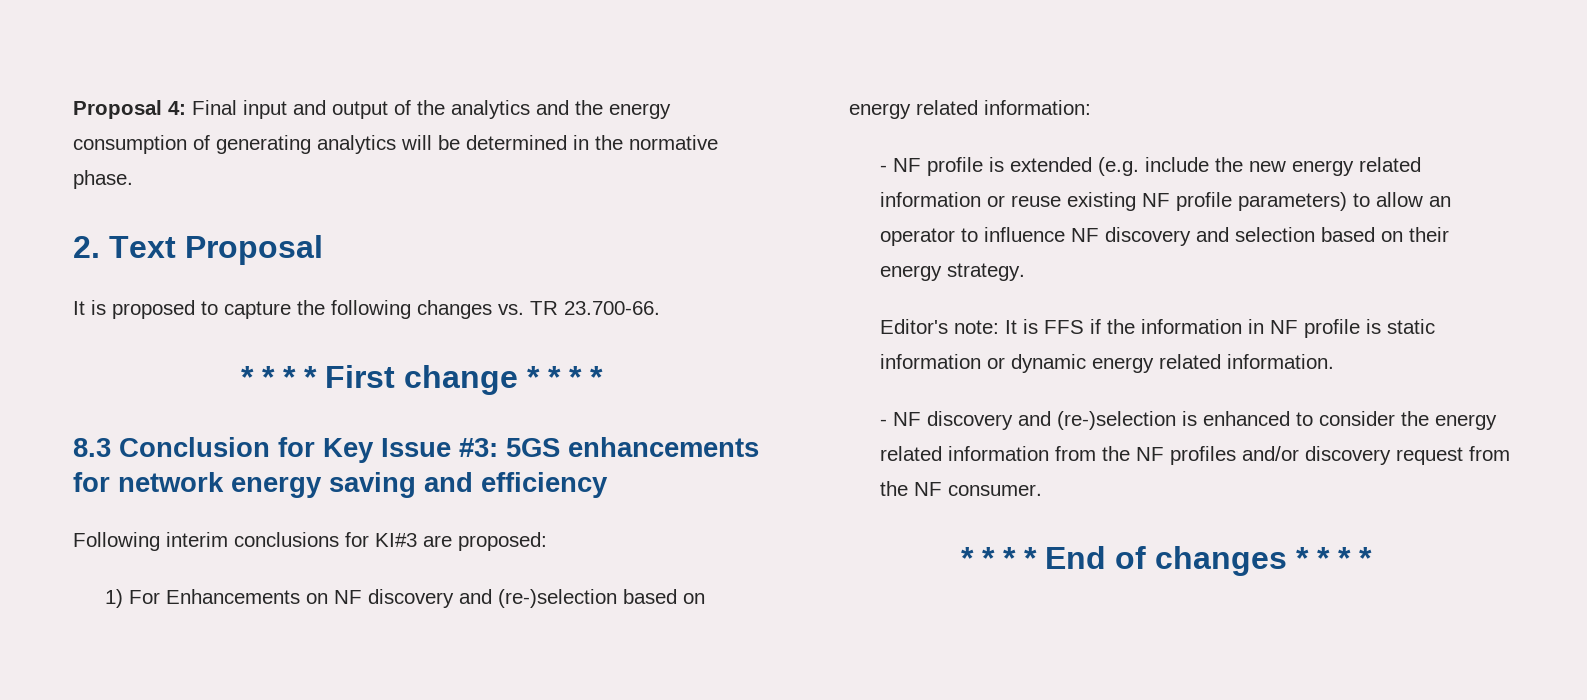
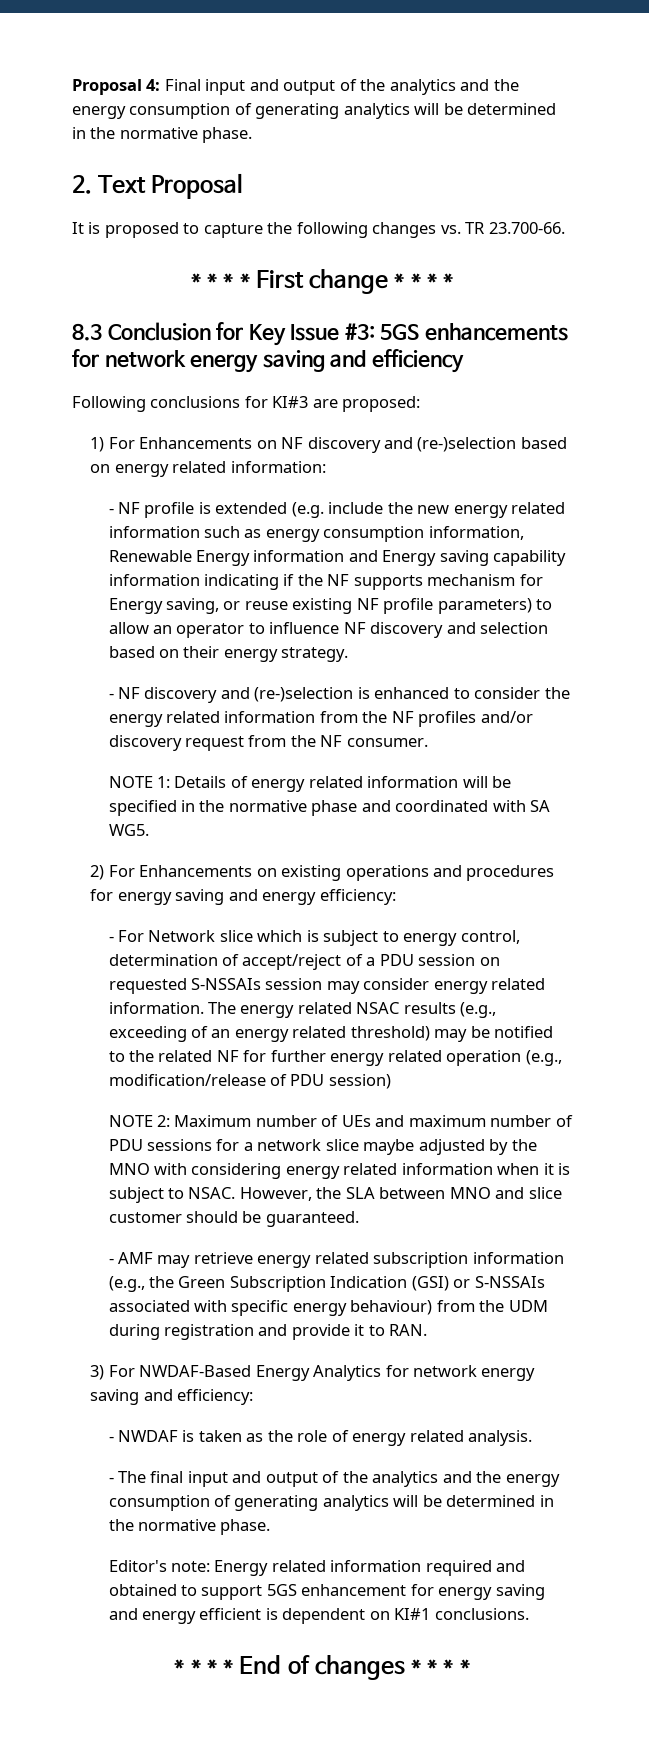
[166,532,228,547] interim -> (146, 404) none
(982, 199) none -> [204,526,524,542] [108,550,567,566] [108,574,543,590] [108,598,220,614] such as energy consumption information, Renewable Energy information and Energy saving capability information indicating if the NF supports mechanism for Energy saving,
[880,319,1436,338] [880,354,1335,373] // Editor's note: It is FFS if the information in NF profile is static information or dynamic energy related information. -> (349, 654) none
(1043, 490) none -> [108,776,512,792] [108,800,551,816] [108,824,149,836] [90,865,555,881] [90,889,396,905] [108,930,520,946] [108,954,500,970] [108,978,546,994] [108,1002,497,1018] [108,1026,554,1042] [108,1050,562,1066] [108,1074,391,1089] [108,1115,573,1127] [108,1139,537,1155] [108,1163,571,1179] [108,1187,562,1203] [108,1211,359,1227] [108,1252,564,1268] [108,1276,545,1292] [108,1300,548,1316] [108,1324,428,1340] [90,1365,536,1381] [90,1389,254,1405] [108,1430,533,1446] [108,1471,560,1487] [108,1495,554,1511] [108,1519,271,1535] [108,1560,526,1576] [108,1584,545,1600] [108,1608,529,1624] // NOTE 1: Details of energy related information will be specified in the normative phase and coordinated with SA WG5. // 2) For Enhancements on existing operations and procedures for energy saving and energy efficiency: // - For Network slice which is subject to energy control, determination of accept/reject of a PDU session on requested S-NSSAIs session may consider energy related information. The energy related NSAC results (e.g., exceeding of an energy related threshold) may be notified to the related NF for further energy related operation (e.g., modification/release of PDU session) // NOTE 2: Maximum number of UEs and maximum number of PDU sessions for a network slice maybe adjusted by the MNO with considering energy related information when it is subject to NSAC. However, the SLA between MNO and slice customer should be guaranteed. // - AMF may retrieve energy related subscription information (e.g., the Green Subscription Indication (GSI) or S-NSSAIs associated with specific energy behaviour) from the UDM during registration and provide it to RAN. // 3) For NWDAF-Based Energy Analytics for network energy saving and efficiency: // - NWDAF is taken as the role of energy related analysis. // - The final input and output of the analytics and the energy consumption of generating analytics will be determined in the normative phase. // Editor's note: Energy related information required and obtained to support 5GS enhancement for energy saving and energy efficient is dependent on KI#1 conclusions.

